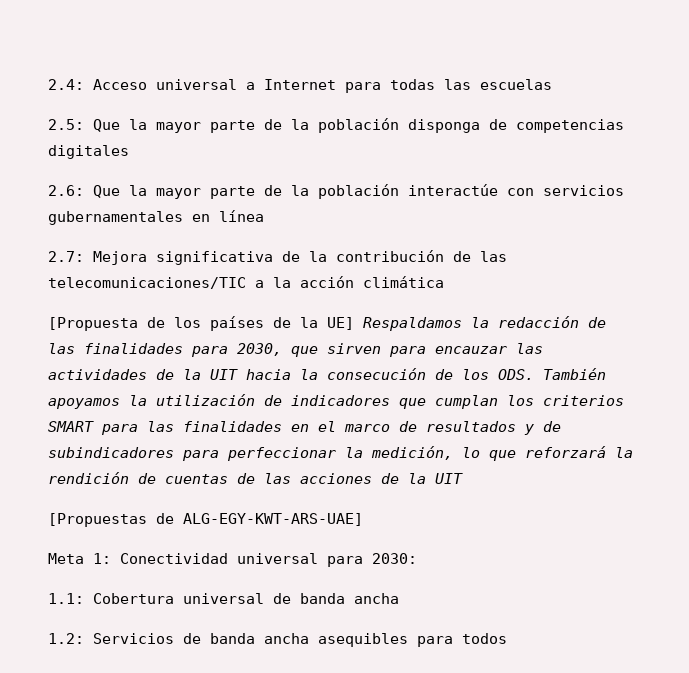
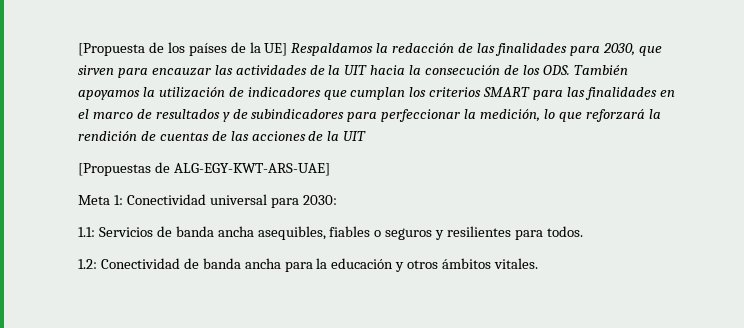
[48,79,552,93] [48,118,624,133] [48,145,129,159] [48,184,624,199] [48,210,264,225] [48,250,507,265] [48,276,444,289] 2.4: Acceso universal a Internet para todas las escuelas // 2.5: Que la mayor parte de la población disponga de competencias digitales // 2.6: Que la mayor parte de la población interactúe con servicios gubernamentales en línea // 2.7: Mejora significativa de la contribución de las telecomunicaciones/TIC a la acción climática // -> (78, 49) none
[93,593,399,604] [48,633,507,647] Cobertura universal de banda ancha // 1.2: Servicios de banda ancha asequibles para todos -> [98,226,583,240] [78,258,539,272] Servicios de banda ancha asequibles, fiables o seguros y resilientes para todos. // 1.2: Conectividad de banda ancha para la educación y otros ámbitos vitales.

